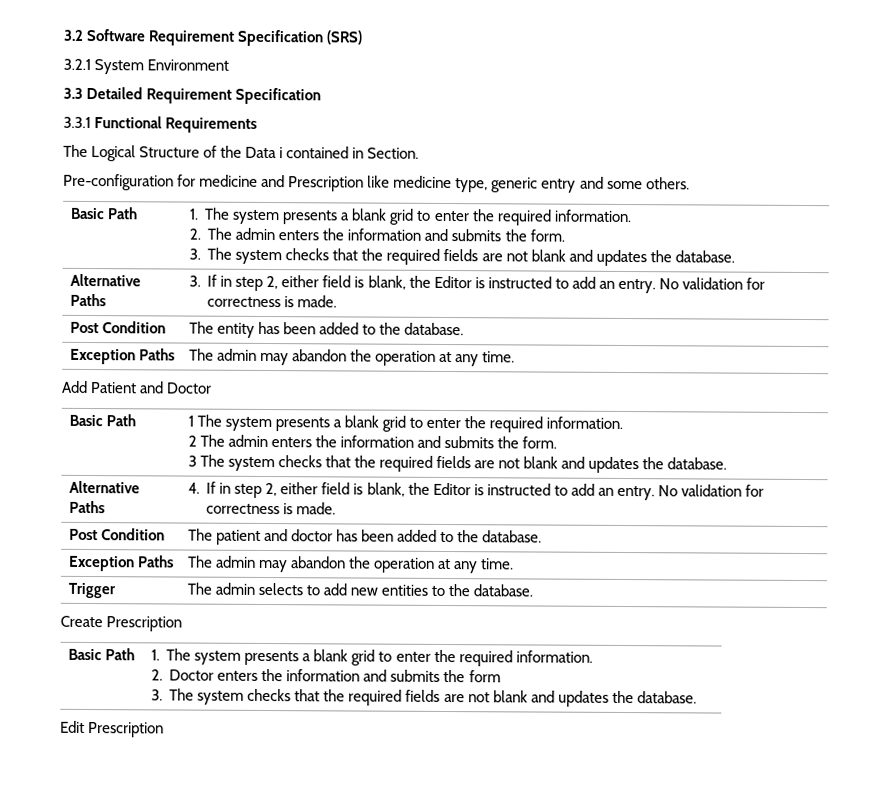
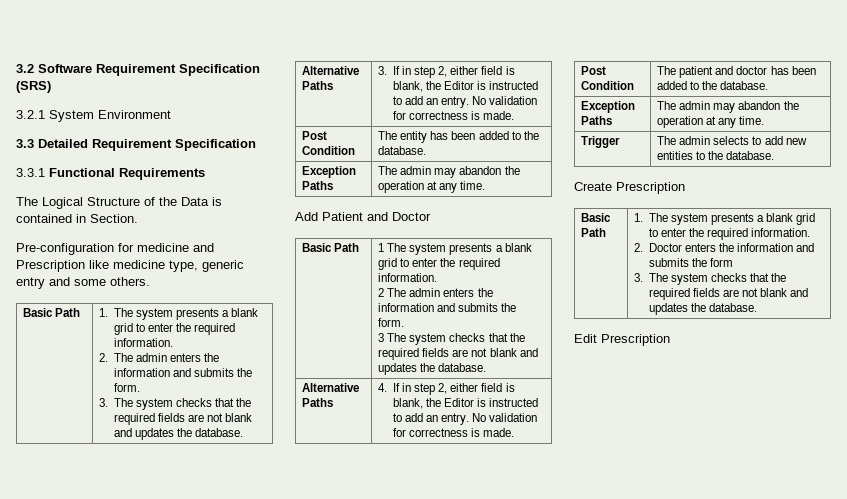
[279,147,284,159] i -> [212,197,222,206] is

